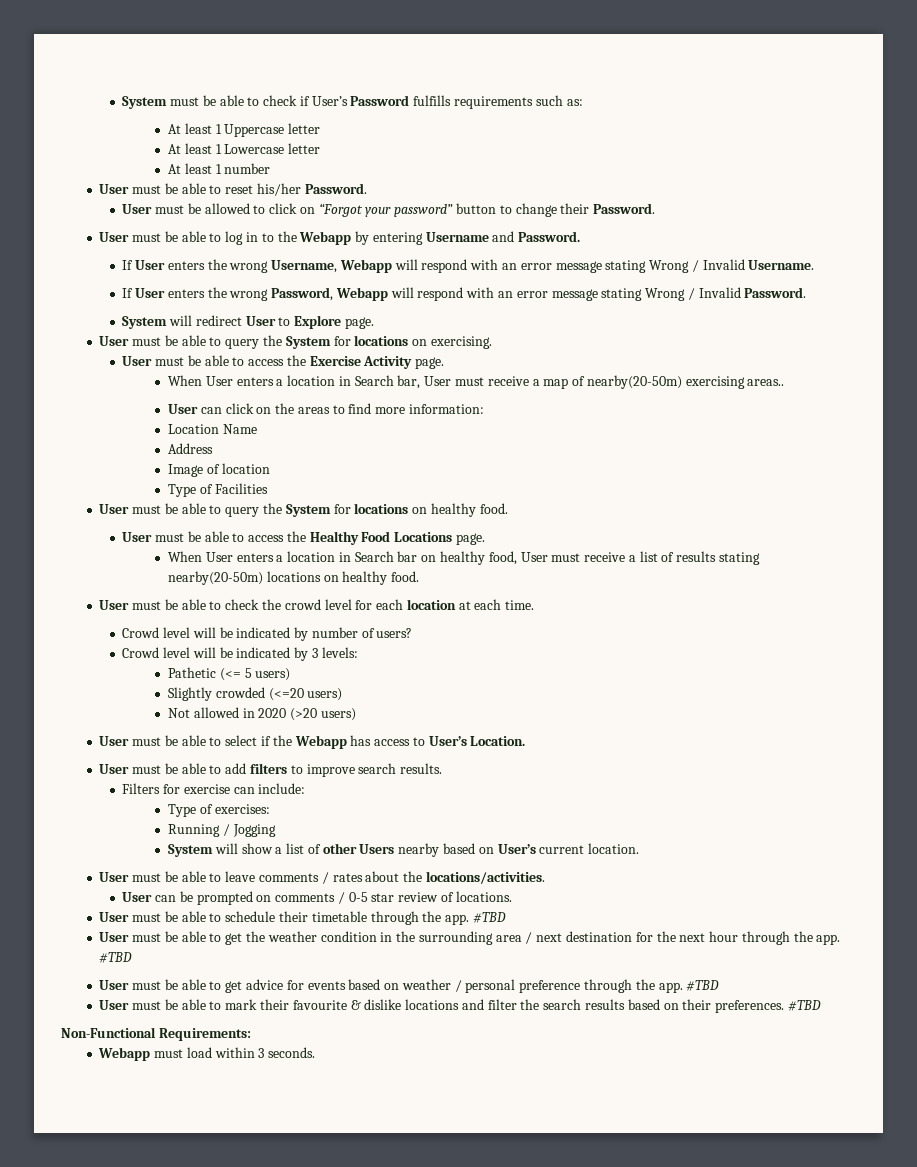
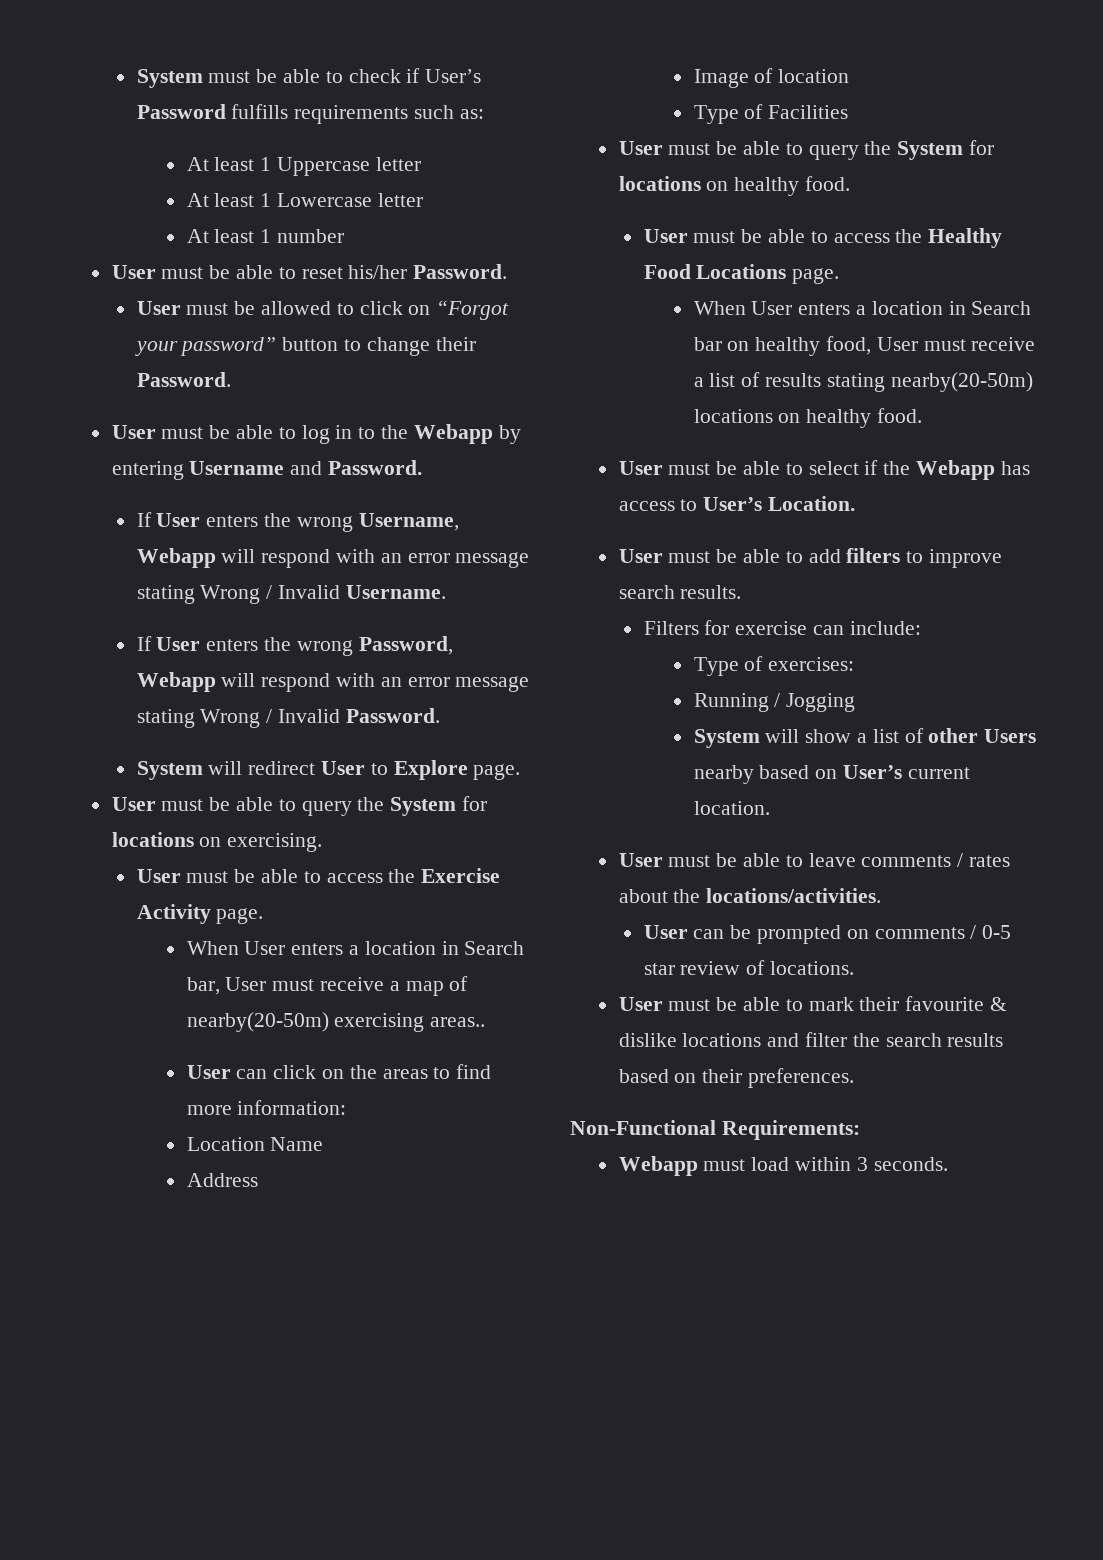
[99,599,535,610] [122,627,413,641] [122,647,358,661] [168,667,291,681] [168,687,343,701] [168,707,356,721] // User must be able to check the crowd level for each location at each time. // Crowd level will be indicated by number of users? // Crowd level will be indicated by 3 levels: // Pathetic (<= 5 users) // Slightly crowded (<=20 users) // Not allowed in 2020 (>20 users) -> (922, 415) none
[99,911,506,925] [99,931,841,945] [99,952,133,963] [99,979,720,993] // User must be able to schedule their timetable through the app. #TBD // User must be able to get the weather condition in the surrounding area / next destination for the next hour through the app. #TBD // User must be able to get advice for events based on weather / personal preference through the app. #TBD -> (855, 968) none
[787,1000,821,1011] #TBD -> (855, 1078) none

